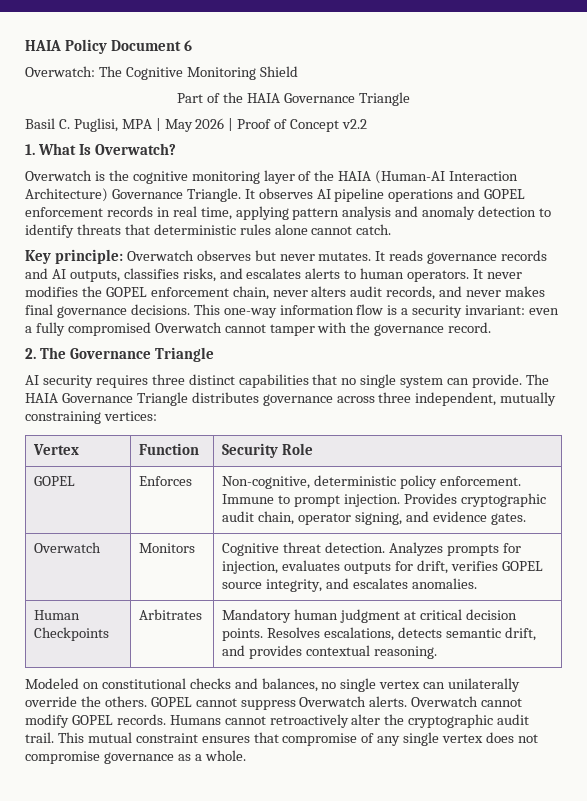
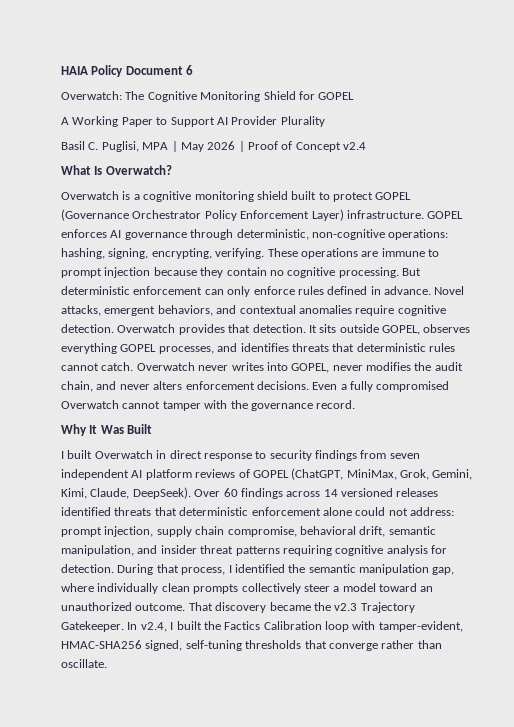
[177,92,410,106] // Part of the HAIA Governance Triangle -> [298,91,355,100] [61,116,325,127] for GOPEL // A Working Paper to Support AI Provider Plurality
[342,119,368,129] [25,144,35,155] v2.2 // 1. -> [343,142,367,150] v2.4 //
[108,170,129,181] the -> [133,194,140,200] a
[263,170,519,184] [25,188,526,202] [25,206,552,220] [25,224,74,238] layer of the HAIA (Human-AI Interaction Architecture) Governance Triangle. It observes AI pipeline operations and GOPEL enforcement records in real time, applying pattern analysis and anomaly detection to identify -> [256,191,412,202] [61,209,464,221] [61,229,449,240] [61,248,439,259] [61,267,421,278] [61,286,465,297] [61,305,446,316] [61,324,471,335] [61,343,289,354] shield built to protect GOPEL (Governance Orchestrator Policy Enforcement Layer) infrastructure. GOPEL enforces AI governance through deterministic, non-cognitive operations: hashing, signing, encrypting, verifying. These operations are immune to prompt injection because they contain no cognitive processing. But deterministic enforcement can only enforce rules defined in advance. Novel attacks, emergent behaviors, and contextual anomalies require cognitive detection. Overwatch provides that detection. It sits outside GOPEL, observes everything GOPEL processes, and identifies
[274,224,308,235] alone -> (455, 347) none
[25,249,548,264] [25,268,522,282] [25,286,546,300] [25,304,560,318] // Key principle: Overwatch observes but never mutates. It reads governance records and AI outputs, classifies risks, and escalates alerts to human operators. It never modifies the GOPEL enforcement chain, never alters audit records, and never makes final governance decisions. This one-way information flow is a security invariant: even -> [136,362,463,373] [61,381,338,392] Overwatch never writes into GOPEL, never modifies the audit chain, and never alters enforcement decisions. Even
[25,347,214,362] [25,374,549,388] [25,392,557,406] [25,411,157,424] [33,444,80,455] [139,443,200,455] [222,443,314,458] [34,476,76,486] [139,476,193,486] [222,475,522,489] [222,493,546,507] [222,511,526,525] [34,542,102,553] [139,543,196,553] [222,542,521,556] [222,560,543,574] [222,578,477,592] [34,610,81,620] [34,627,110,641] [139,609,203,620] [222,609,517,623] [222,627,536,641] [222,645,438,659] [25,678,521,692] [25,696,523,710] [25,714,530,728] [25,732,538,746] [25,750,246,764] 2. The Governance Triangle // AI security requires three distinct capabilities that no single system can provide. The HAIA Governance Triangle distributes governance across three independent, mutually constraining vertices: // Vertex | Function | Security Role // GOPEL | Enforces | Non-cognitive, deterministic policy enforcement. Immune to prompt injection. Provides cryptographic audit chain, operator signing, and evidence gates. // Overwatch | Monitors | Cognitive threat detection. Analyzes prompts for injection, evaluates outputs for drift, verifies GOPEL source integrity, and escalates anomalies. // Human Checkpoints | Arbitrates | Mandatory human judgment at critical decision points. Resolves escalations, detects semantic drift, and provides contextual reasoning. // Modeled on constitutional checks and balances, no single vertex can unilaterally override the others. GOPEL cannot suppress Overwatch alerts. Overwatch cannot modify GOPEL records. Humans cannot retroactively alter the cryptographic audit trail. This mutual constraint ensures that compromise of any single vertex does not compromise governance as a whole. -> [61,424,153,436] [61,450,420,461] [61,468,473,480] [61,487,439,499] [61,507,454,516] [61,526,436,537] [61,545,447,556] [61,564,455,575] [61,583,434,594] [61,602,415,613] [61,621,463,632] [61,640,442,651] [61,659,107,668] Why It Was Built // I built Overwatch in direct response to security findings from seven independent AI platform reviews of GOPEL (ChatGPT, MiniMax, Grok, Gemini, Kimi, Claude, DeepSeek). Over 60 findings across 14 versioned releases identified threats that deterministic enforcement alone could not address: prompt injection, supply chain compromise, behavioral drift, semantic manipulation, and insider threat patterns requiring cognitive analysis for detection. During that process, I identified the semantic manipulation gap, where individually clean prompts collectively steer a model toward an unauthorized outcome. That discovery became the v2.3 Trajectory Gatekeeper. In v2.4, I built the Factics Calibration loop with tamper-evident, HMAC-SHA256 signed, self-tuning thresholds that converge rather than oscillate.

